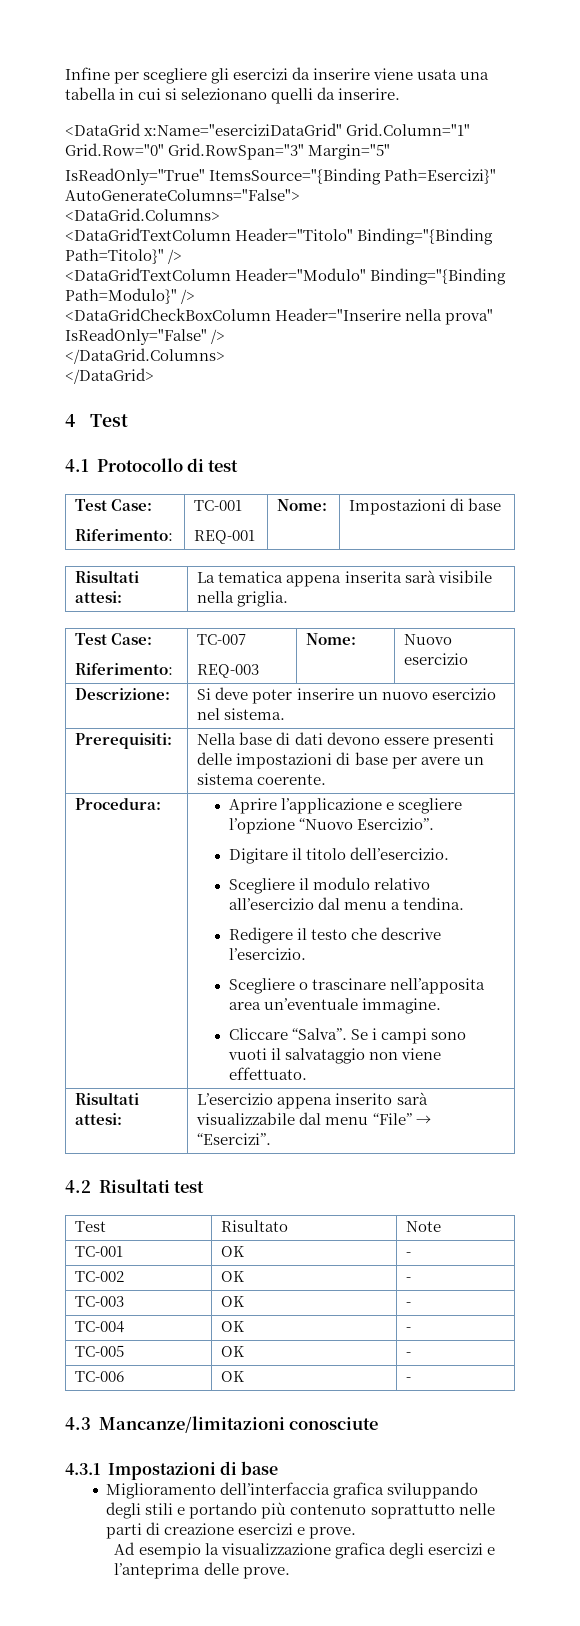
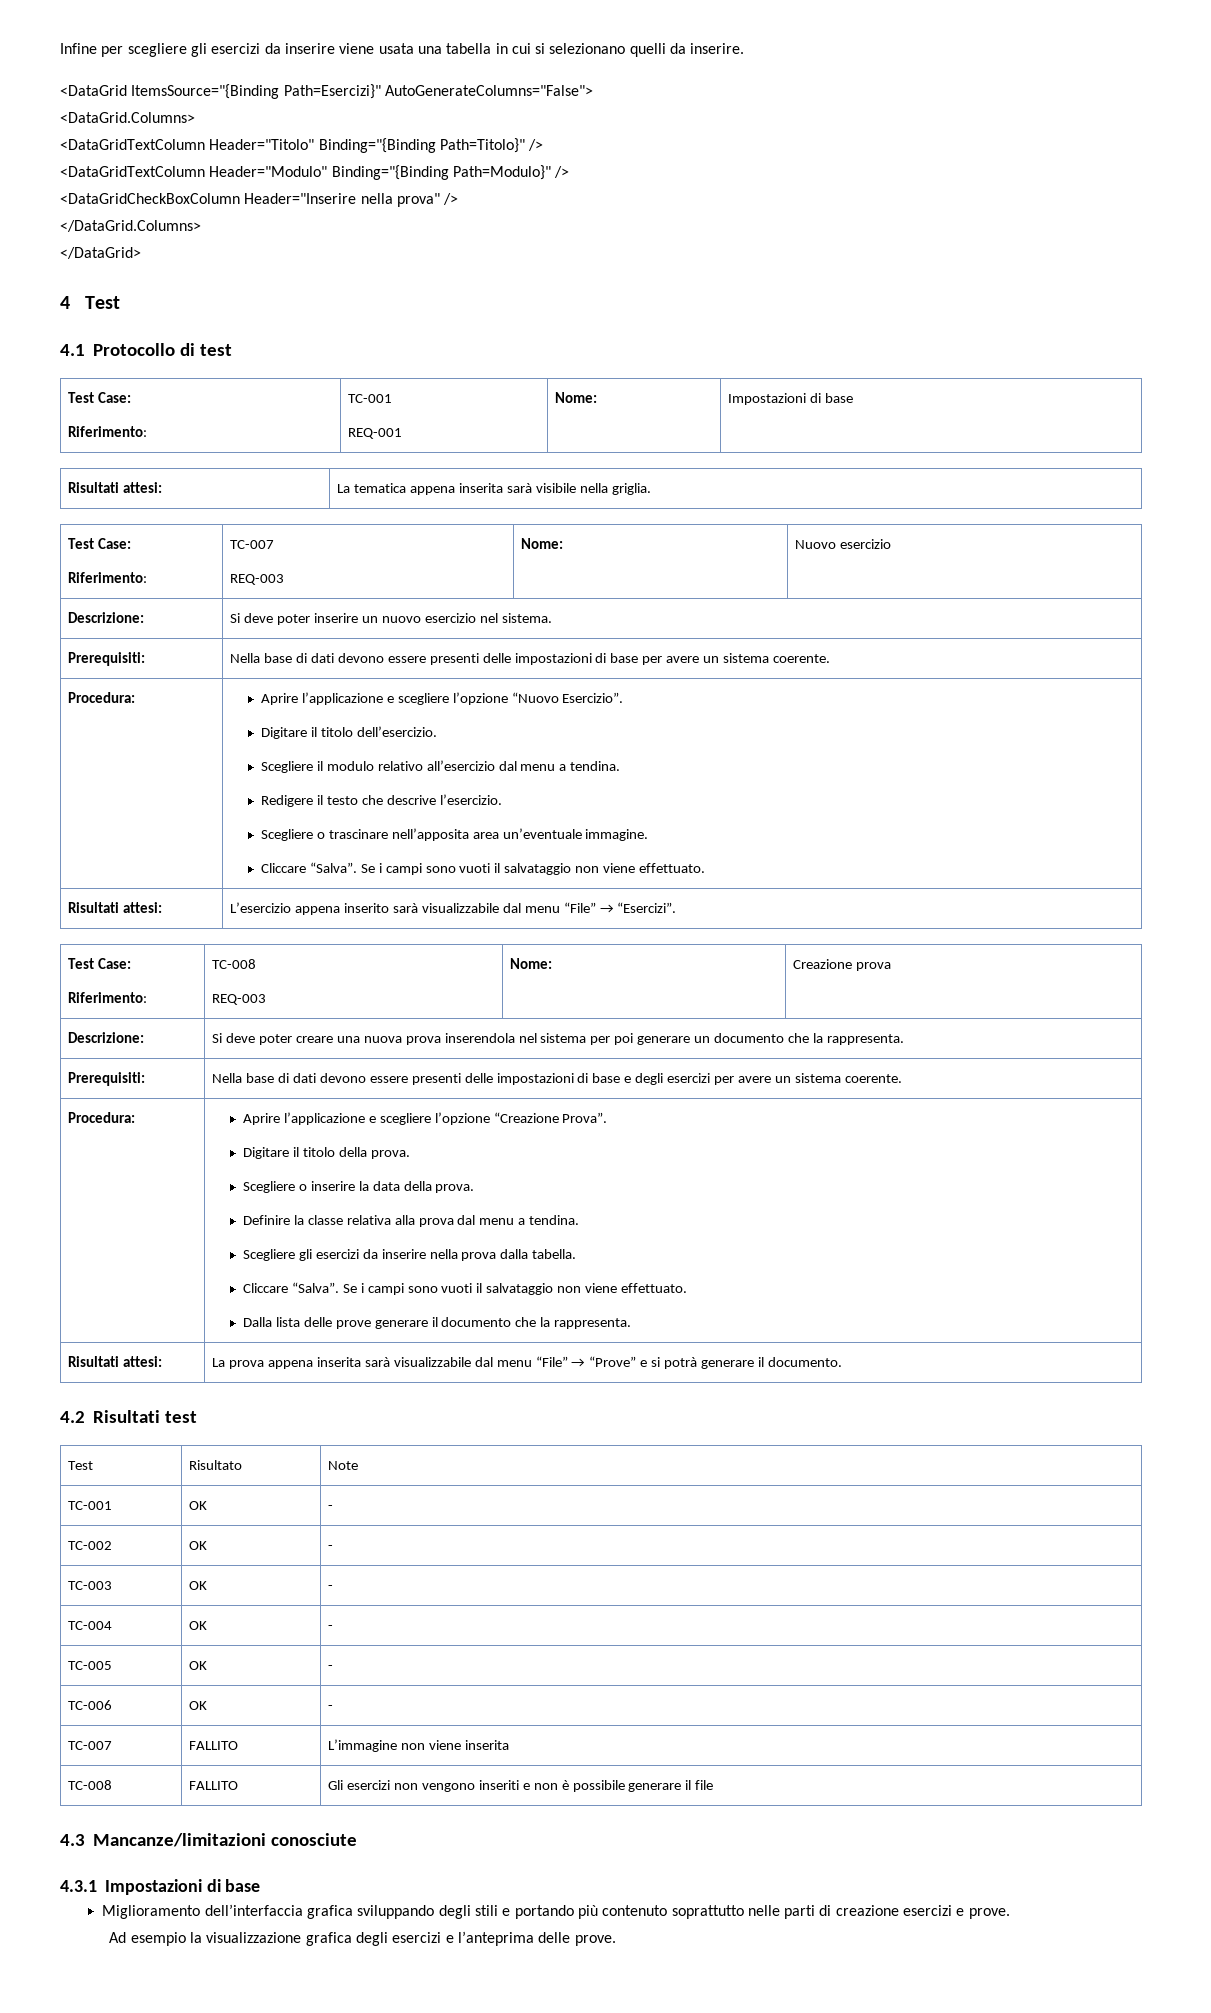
[144,123,471,136] [65,143,391,160] [65,168,205,185] x:Name="eserciziDataGrid" Grid.Column="1" Grid.Row="0" Grid.RowSpan="3" Margin="5" // IsReadOnly="True" -> (127, 90) none
[65,328,207,345] IsReadOnly="False" -> (440, 200) none
(272, 1139) none -> [68,958,132,969] [68,992,148,1003] [212,959,257,969] [212,994,267,1005] [510,958,553,969] [793,959,892,971] [68,1032,145,1043] [212,1033,904,1045] [68,1072,146,1086] [212,1073,902,1085] [68,1112,136,1123] [242,1112,608,1125] [242,1147,410,1159] [242,1181,475,1193] [242,1215,580,1227] [242,1249,577,1261] [242,1282,688,1295] [242,1317,632,1329] [68,1356,163,1367] [212,1356,842,1369] // Test Case: // Riferimento: | TC-008 // REQ-003 | Nome: | Creazione prova // Descrizione: | Si deve poter creare una nuova prova inserendola nel sistema per poi generare un documento che la rappresenta. // Prerequisiti: | Nella base di dati devono essere presenti delle impostazioni di base e degli esercizi per avere un sistema coerente. // Procedura: | Aprire l’applicazione e scegliere l’opzione “Creazione Prova”. // Digitare il titolo della prova. // Scegliere o inserire la data della prova. // Definire la classe relativa alla prova dal menu a tendina. // Scegliere gli esercizi da inserire nella prova dalla tabella. // Cliccare “Salva”. Se i campi sono vuoti il salvataggio non viene effettuato. // Dalla lista delle prove generare il documento che la rappresenta. // Risultati attesi: | La prova appena inserita sarà visualizzabile dal menu “File” → “Prove” e si potrà generare il documento.
(412, 1379) none -> [68,1741,113,1750] [189,1741,239,1750] [328,1739,509,1752] [68,1780,113,1790] [189,1781,239,1790] [328,1780,714,1792] // TC-007 | FALLITO | L’immagine non viene inserita // TC-008 | FALLITO | Gli esercizi non vengono inseriti e non è possibile generare il file

